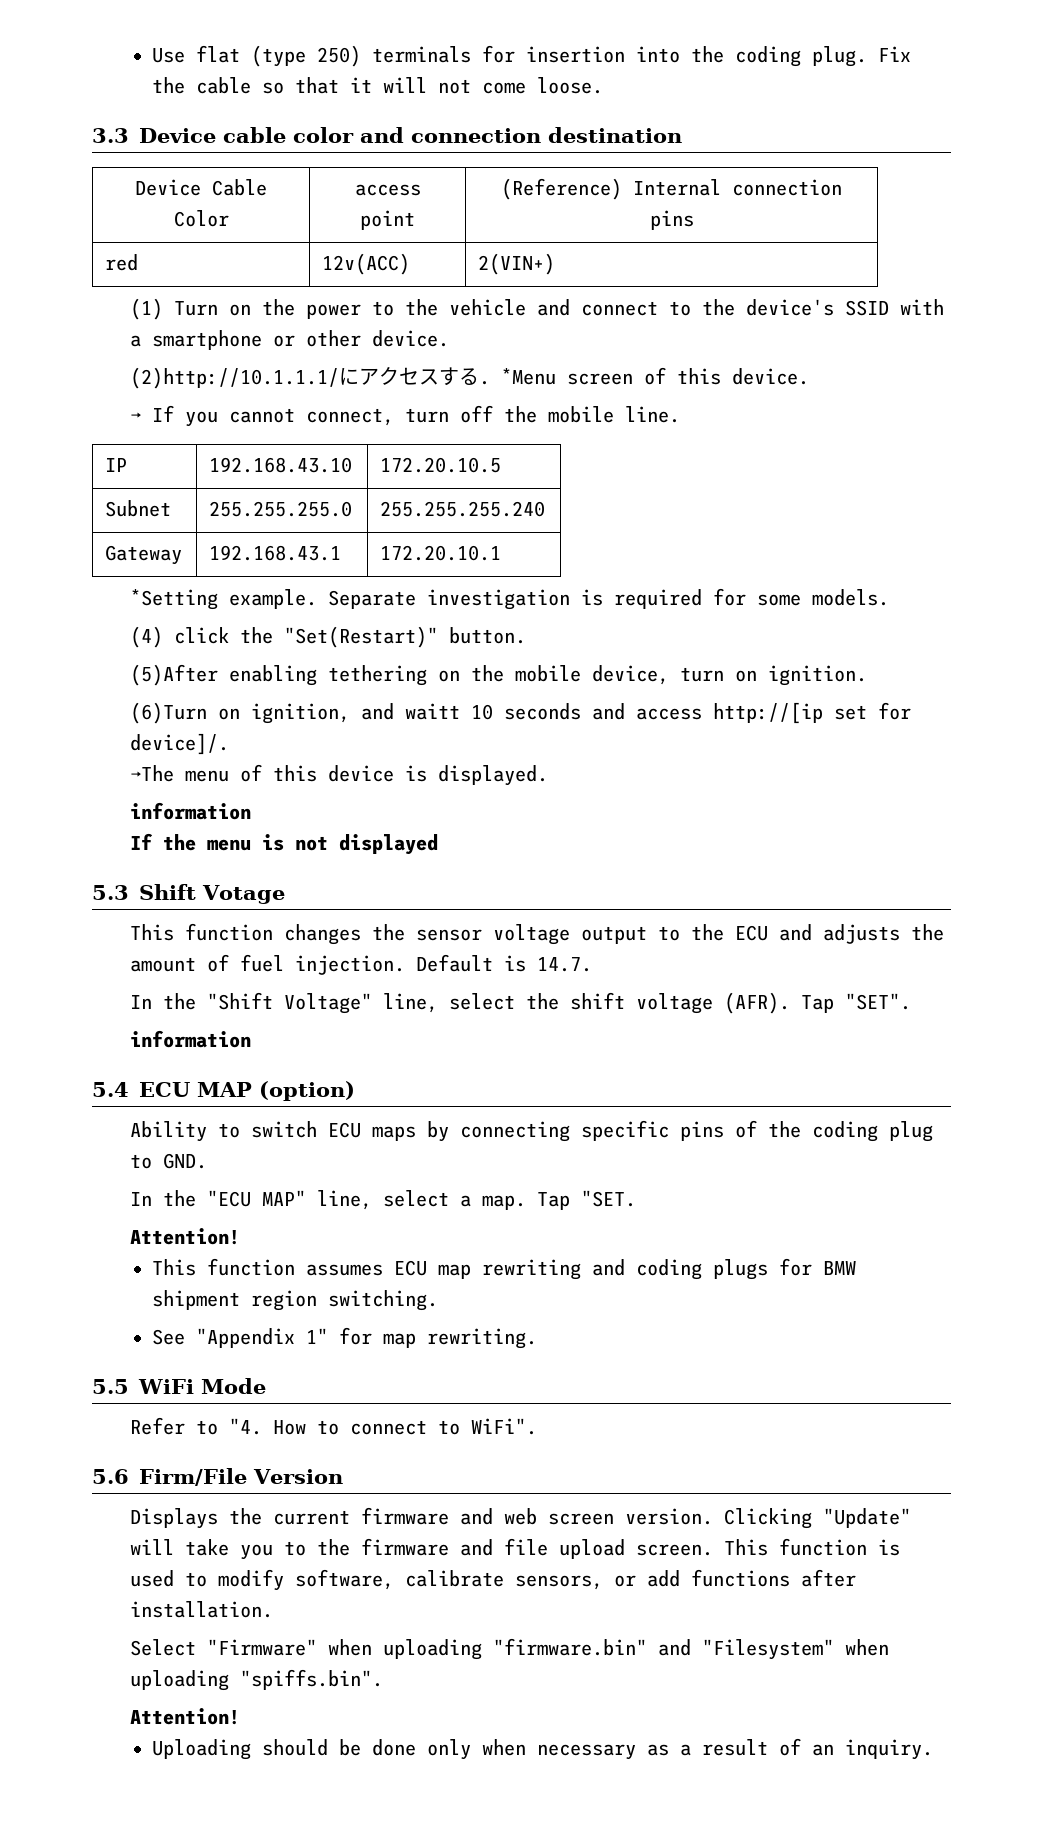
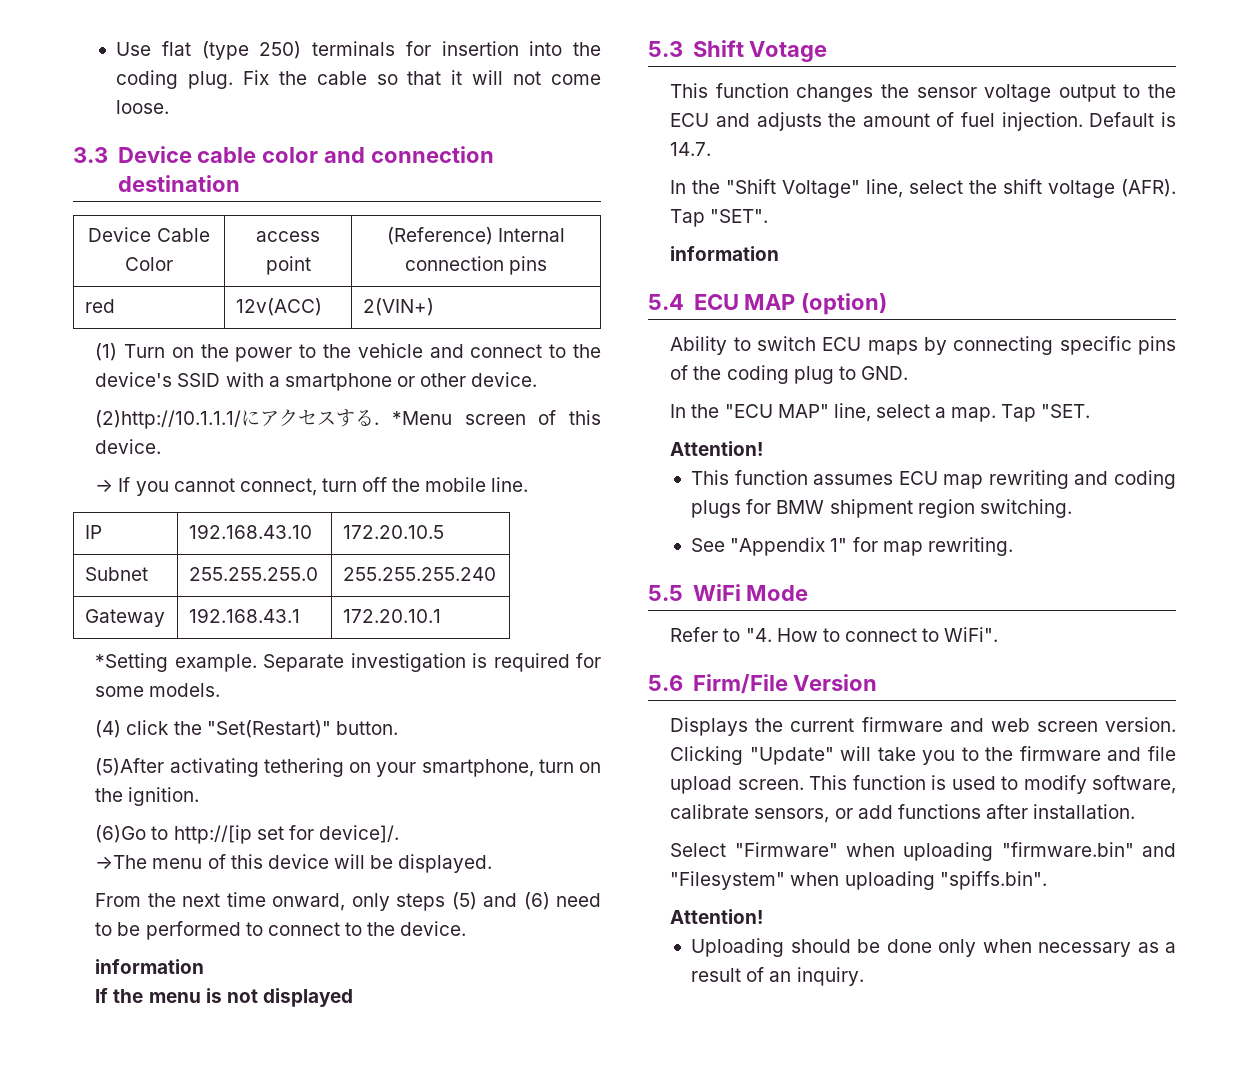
[228,665,317,686] enabling -> [169,758,259,777] activating
[470,665,669,685] the mobile device, -> [376,759,534,777] your smartphone,
(757, 676) none -> [95,788,124,802] the
[129,702,702,724] (6)Turn on ignition, and waitt 10 seconds and access -> [95,825,169,843] (6)Go to
[404,765,427,782] is -> [333,854,394,869] will be
(548, 775) none -> [95,892,601,911] [95,921,467,940] // From the next time onward, only steps (5) and (6) need to be performed to connect to the device.

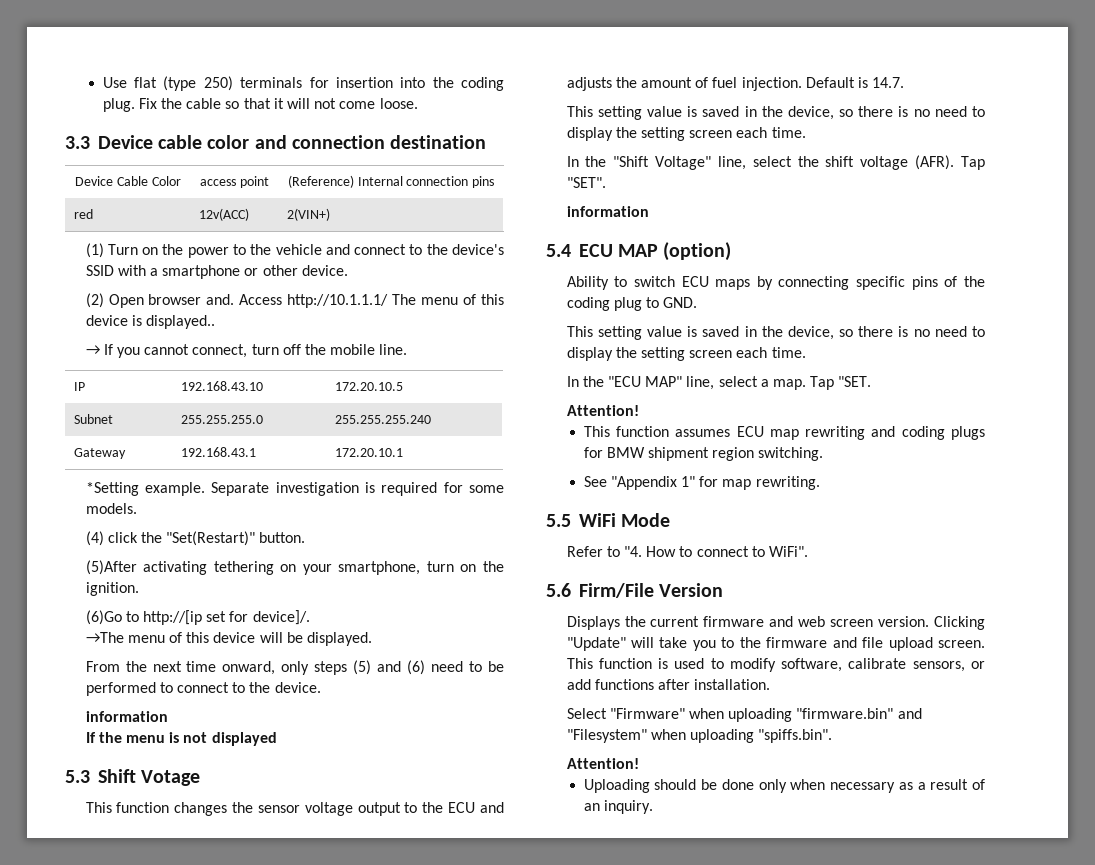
[95,409,601,429] [95,439,162,454] (2)http://10.1.1.1/にアクセスする. *Menu screen of this device. -> [85,293,504,308] [85,315,215,329] (2) Open browser and. Access http://10.1.1.1/ The menu of this device is displayed..
(712, 149) none -> [566,106,985,120] [566,127,806,141] // This setting value is saved in the device, so there is no need to display the setting screen each time.
(908, 373) none -> [566,326,985,340] [566,347,806,361] // This setting value is saved in the device, so there is no need to display the setting screen each time.

